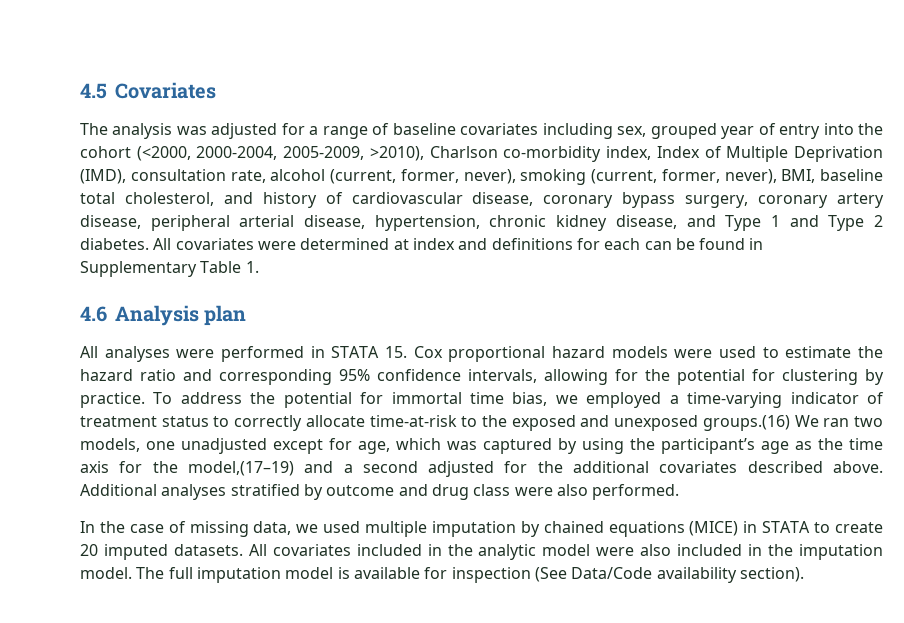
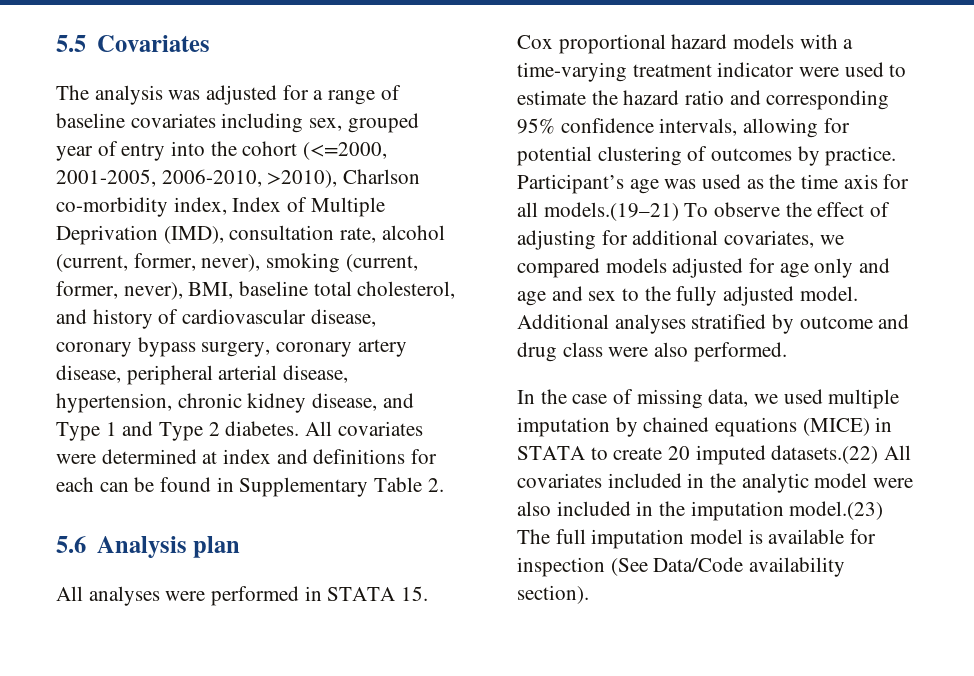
[80,83,107,99] 4.5 -> [56,35,86,52] 5.5
[136,146,365,161] (<2000, 2000-2004, 2005-2009, -> [303,142,388,160] [56,169,262,187] (<=2000, 2001-2005, 2006-2010,
[245,261,259,273] [80,306,107,322] 1. // 4.6 -> [427,478,444,492] [56,536,86,553] 2. // 5.6
(668, 352) none -> [799,34,854,49] [517,62,795,82] with a time-varying treatment indicator
[645,369,884,385] [80,392,885,408] [80,415,883,431] [80,438,789,454] the potential for clustering by practice. To address the potential for immortal time bias, we employed a time-varying indicator of treatment status to correctly allocate time-at-risk to the exposed and unexposed groups.(16) We ran two models, one unadjusted except for age, which was captured by using the participant’s age -> [517,146,897,166] [517,174,742,194] potential clustering of outcomes by practice. Participant’s age was used
[152,461,883,477] the model,(17–19) and a second adjusted for the additional covariates described above. -> [517,202,891,221] [517,230,844,250] [517,258,891,278] [517,286,858,306] all models.(19–21) To observe the effect of adjusting for additional covariates, we compared models adjusted for age only and age and sex to the fully adjusted model.
[173,544,243,556] datasets. -> [771,445,879,464] datasets.(22)
[80,567,132,579] model. -> [789,501,884,520] model.(23)

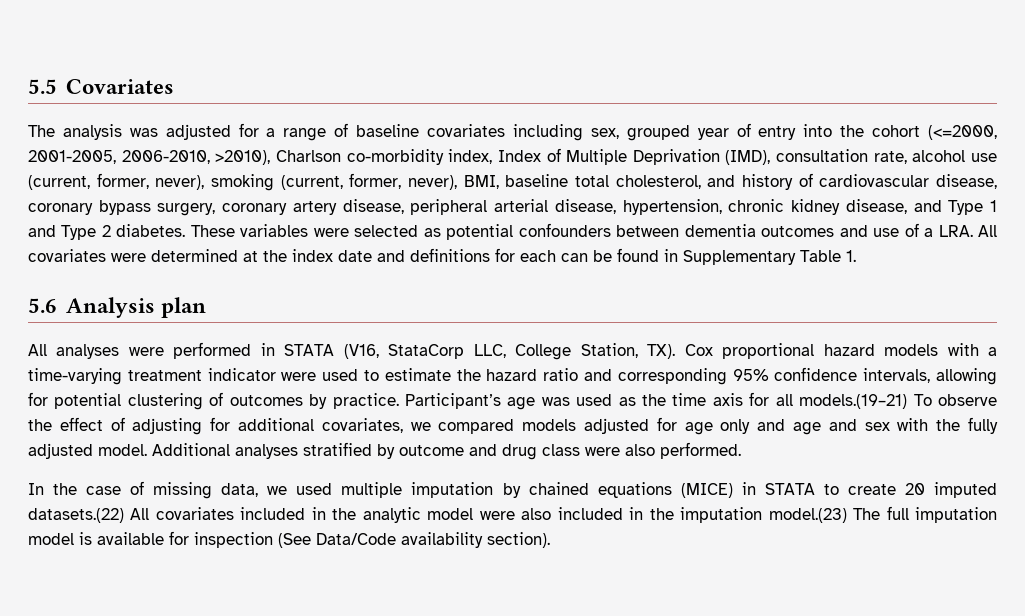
(445, 232) none -> [970,153,997,162] use
(300, 428) none -> [190,223,973,240] These variables were selected as potential confounders between dementia outcomes and use of a LRA.
[223,449,272,464] index -> [263,249,372,262] the index date
[427,478,444,492] 2. -> [846,250,856,262] 1.
[401,586,429,601] 15. -> [343,343,676,360] (V16, StataCorp LLC, College Station, TX).
[622,288,640,301] to -> [897,418,929,431] with

